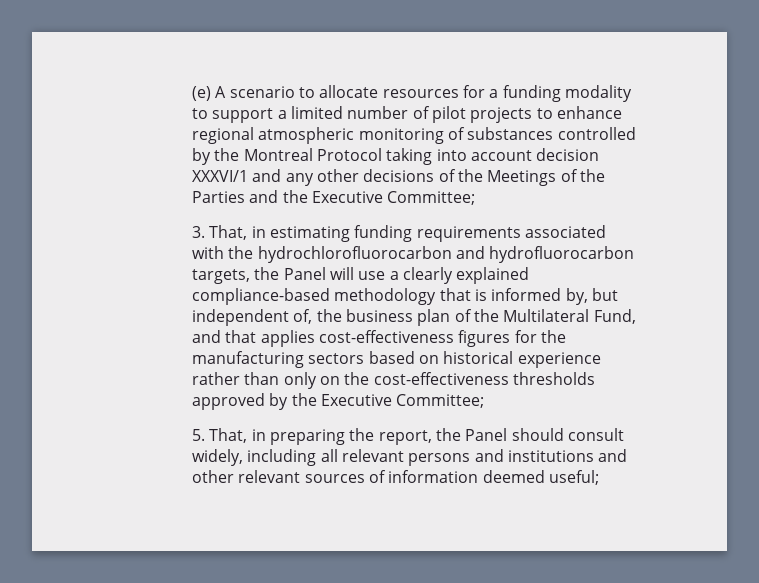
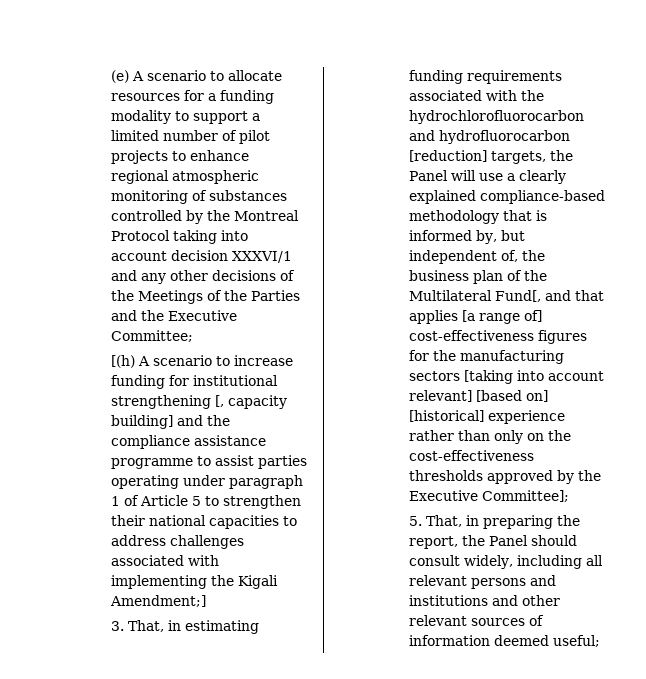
(476, 198) none -> [111,355,294,368] [111,375,279,389] [111,395,288,409] [111,415,231,429] [111,435,267,449] [111,455,308,469] [111,475,304,489] [111,495,302,509] [111,515,298,529] [111,535,245,549] [111,555,220,566] [111,575,279,589] [110,595,207,607] // [(h) A scenario to increase funding for institutional strengthening [, capacity building] and the compliance assistance programme to assist parties operating under paragraph 1 of Article 5 to strengthen their national capacities to address challenges associated with implementing the Kigali Amendment;]
(635, 254) none -> [409,150,488,162] [reduction]
[593,309,636,324] Fund, -> [495,290,542,302] Fund[,
(315, 338) none -> [462,310,543,324] [a range of]
[368,351,514,364] based on historical -> [464,370,605,384] [409,390,549,402] [409,410,485,422] [taking into account relevant] [based on] [historical]
[396,394,485,408] Committee; -> [482,490,570,502] Committee];

